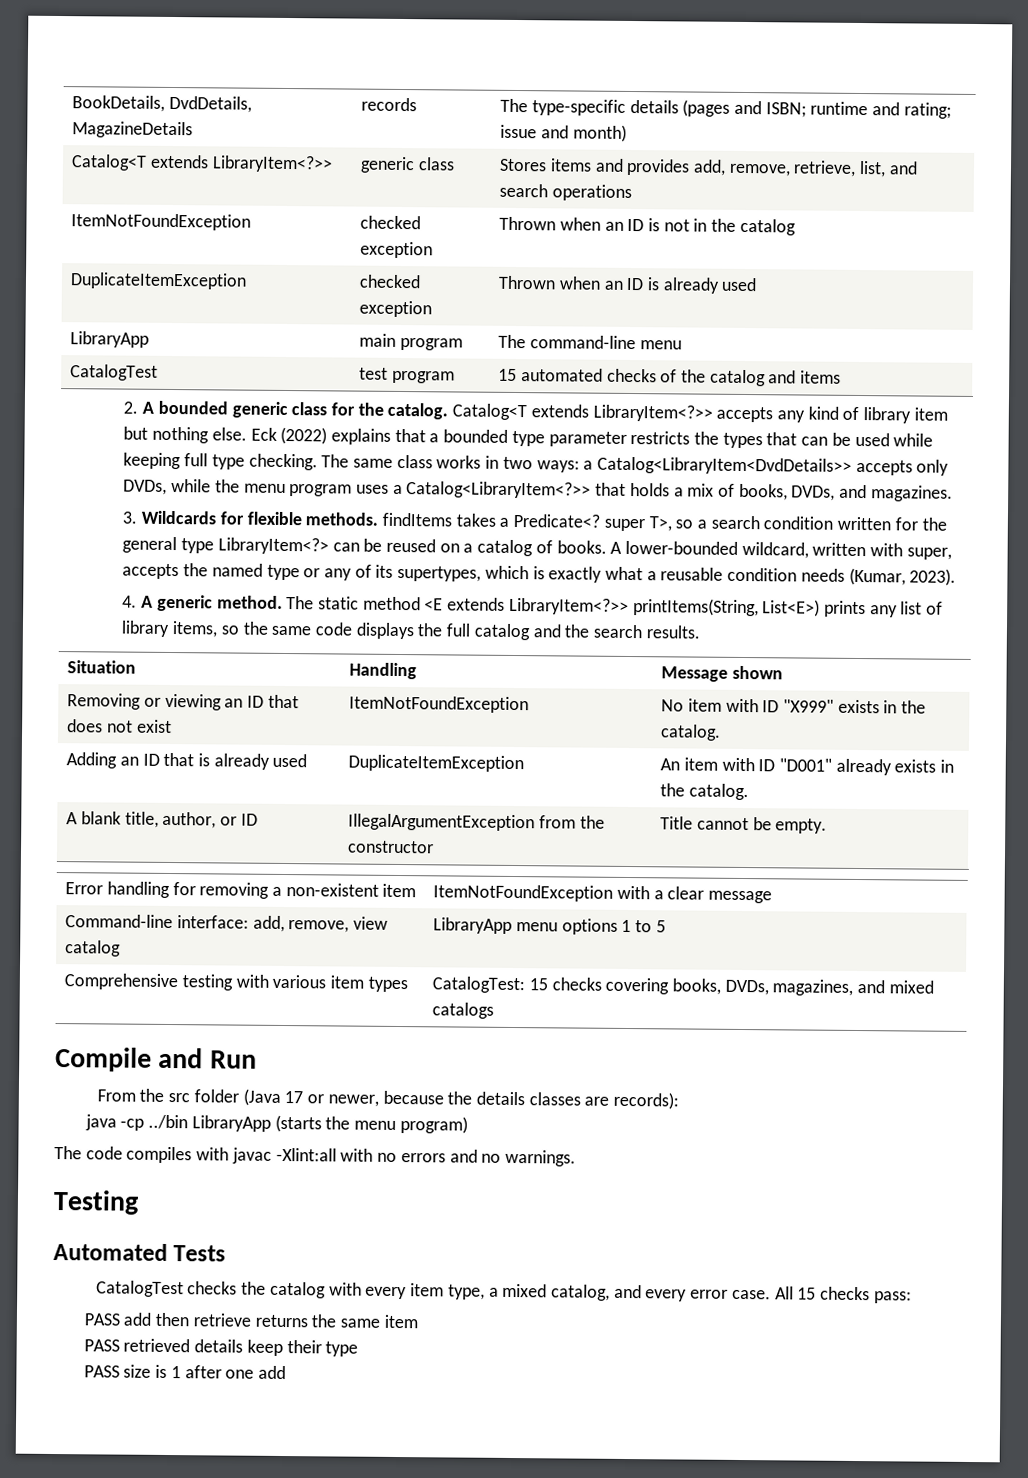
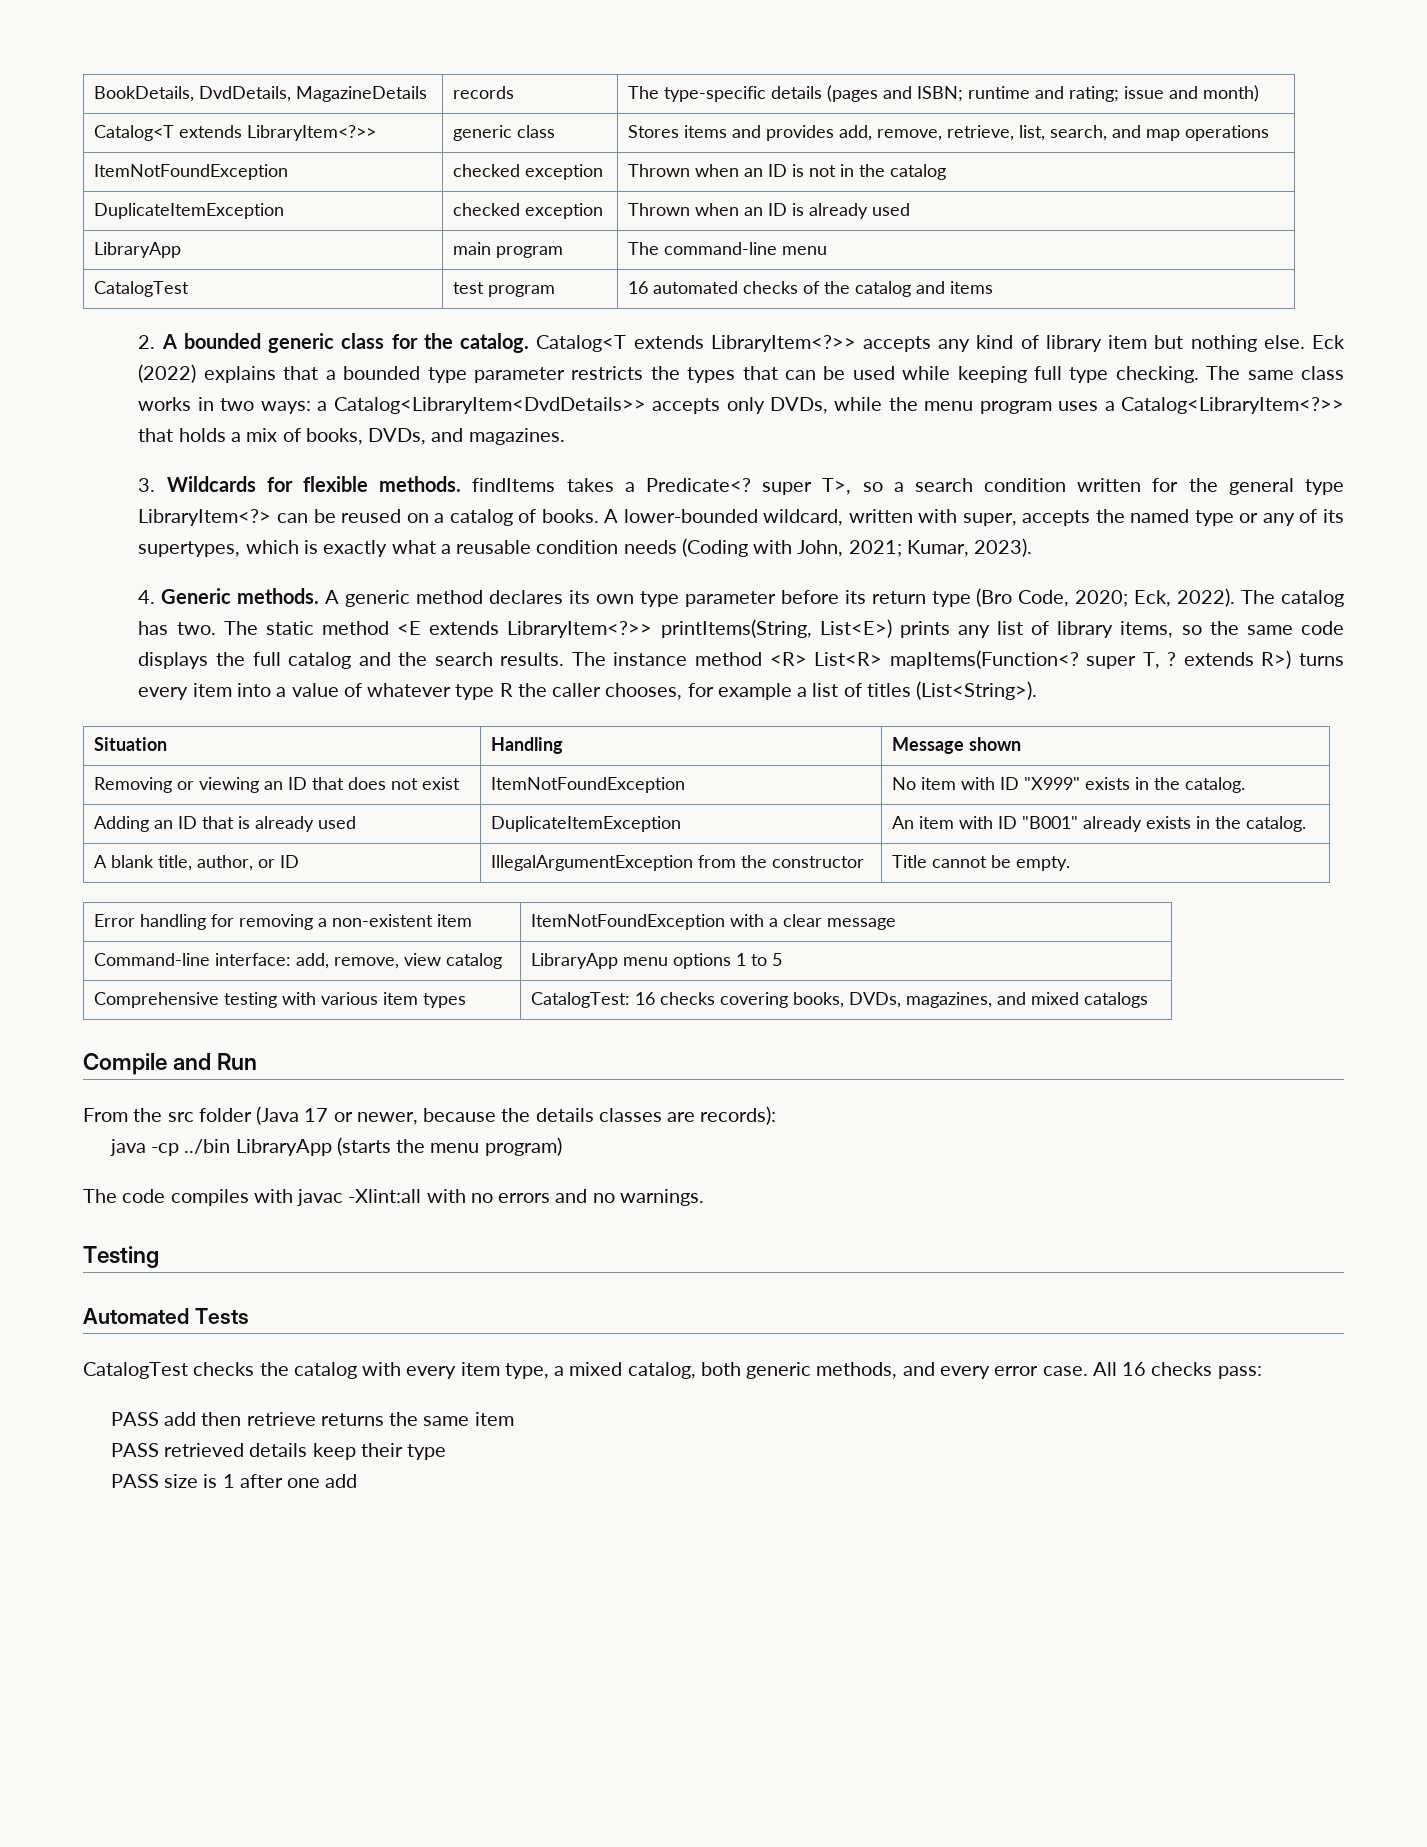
[888,161,918,175] [499,183,549,198] and search -> [1050,125,1181,141] search, and map
[498,368,518,382] 15 -> [628,281,649,294] 16
[848,567,957,586] [122,594,283,612] (Kumar, 2023). // 4. A generic method. -> [681,538,1033,557] [138,588,1344,607] [138,621,216,635] (Coding with John, 2021; Kumar, 2023). // 4. Generic methods. A generic method declares its own type parameter before its return type (Bro Code, 2020; Eck, 2022). The catalog has two.
(700, 632) none -> [571,650,1345,669] [138,681,1038,700] The instance method <R> List<R> mapItems(Function<? super T, ? extends R>) turns every item into a value of whatever type R the caller chooses, for example a list of titles (List<String>).
[779,758,833,772] "D001" -> [1022,816,1079,829] "B001"
[528,978,548,991] 15 -> [635,992,656,1005] 16
(610, 1292) none -> [700,1362,898,1379] both generic methods,
[797,1287,817,1300] 15 -> [1122,1362,1147,1376] 16

